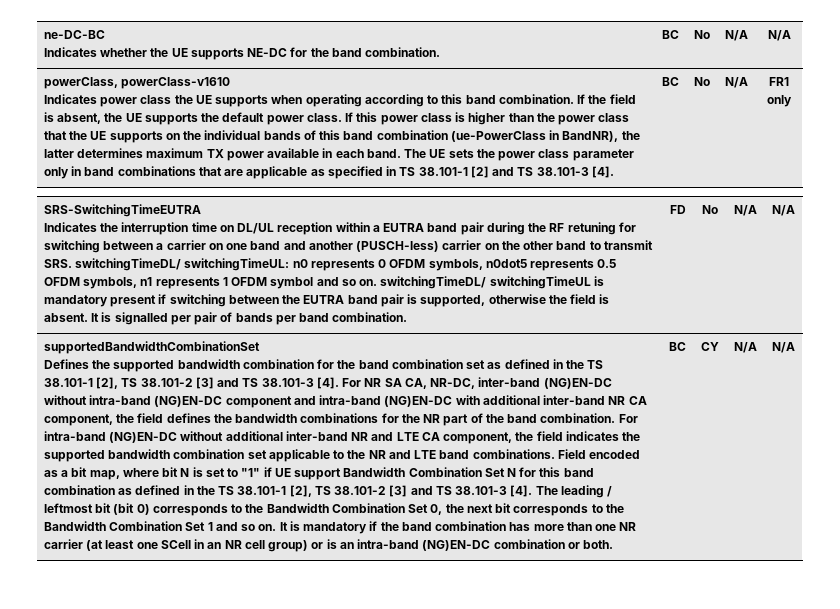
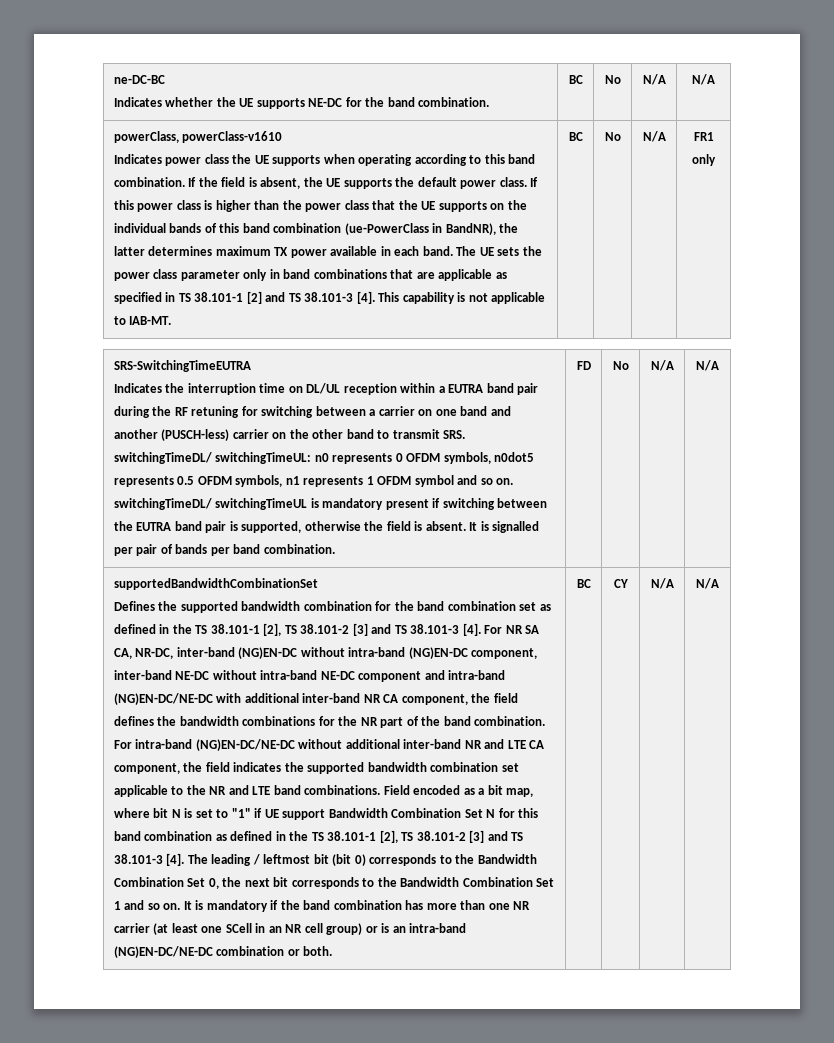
(614, 172) none -> [378,292,546,304] [113,316,172,325] This capability is not applicable to IAB-MT.
(223, 401) none -> [471,648,538,659] [113,670,355,680] component, inter-band NE-DC without intra-band NE-DC
[384,396,453,407] (NG)EN-DC -> [113,693,213,705] (NG)EN-DC/NE-DC
[109,432,178,443] (NG)EN-DC -> [195,739,295,751] (NG)EN-DC/NE-DC
[422,540,491,551] (NG)EN-DC -> [113,946,213,958] (NG)EN-DC/NE-DC

